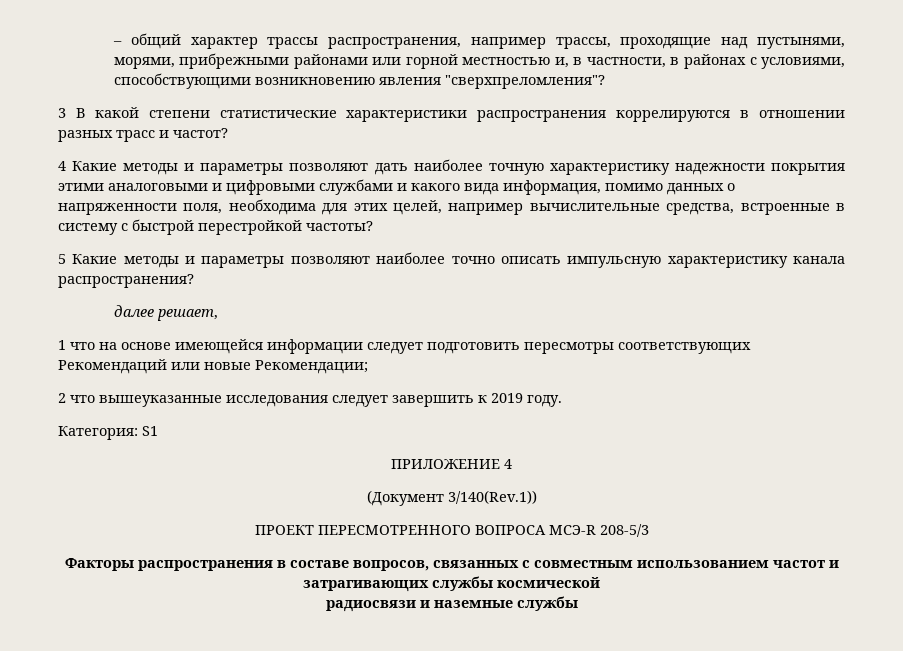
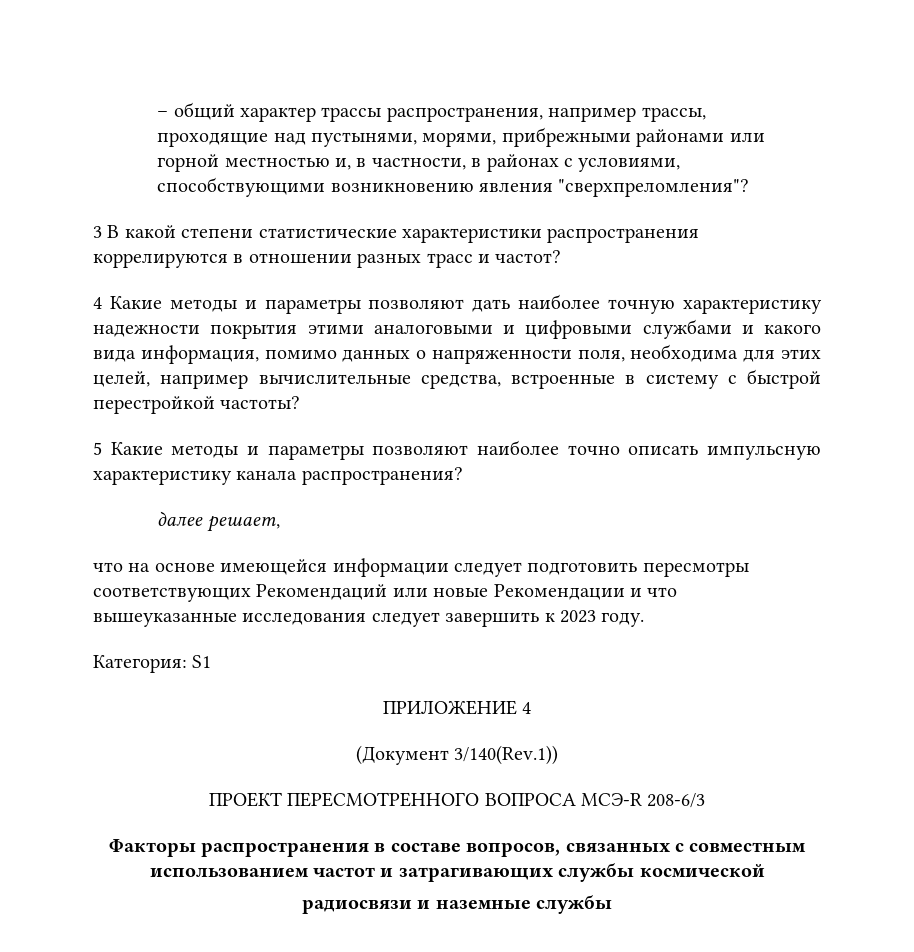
[58,340,66,350] 1 -> (280, 523) none
[255,360,368,374] [58,393,66,403] Рекомендации; // 2 -> [493,584,642,600] Рекомендации и
[491,393,523,403] 2019 -> [559,610,596,623] 2023
[599,524,649,537] 208-5/3 -> [647,793,706,808] 208-6/3

